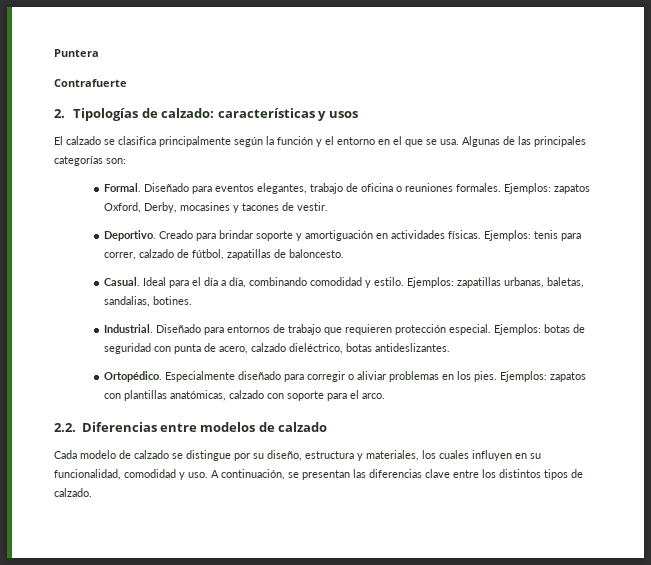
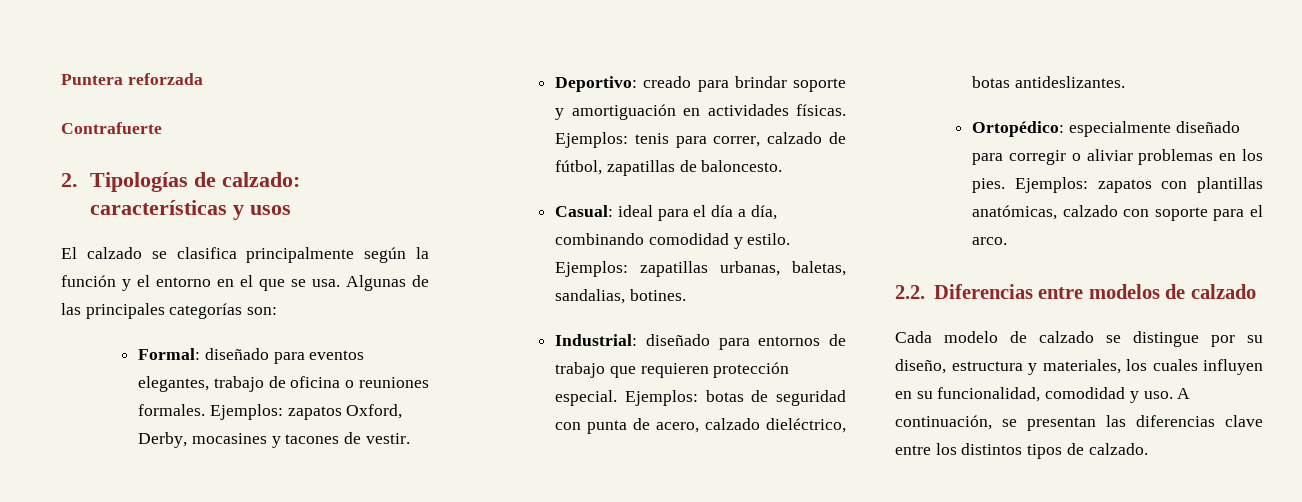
(99, 53) none -> [127,73,203,85] reforzada
[104,183,190,192] Formal. Diseñado -> [138,348,269,360] Formal: diseñado
[104,230,194,241] Deportivo. Creado -> [555,76,692,92] Deportivo: creado
[104,277,167,286] Casual. Ideal -> [555,205,653,217] Casual: ideal
[104,324,202,333] Industrial. Diseñado -> [555,334,710,346] Industrial: diseñado
[104,371,236,382] Ortopédico. Especialmente -> [972,121,1171,137] Ortopédico: especialmente

